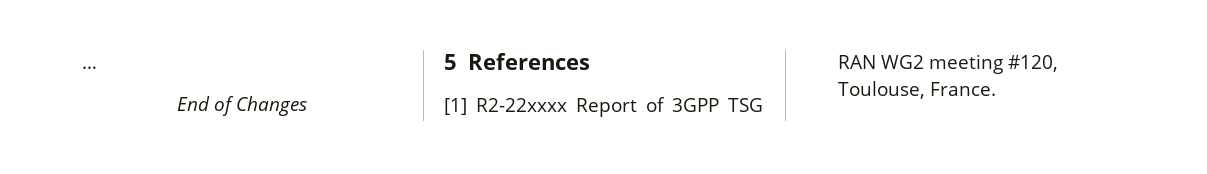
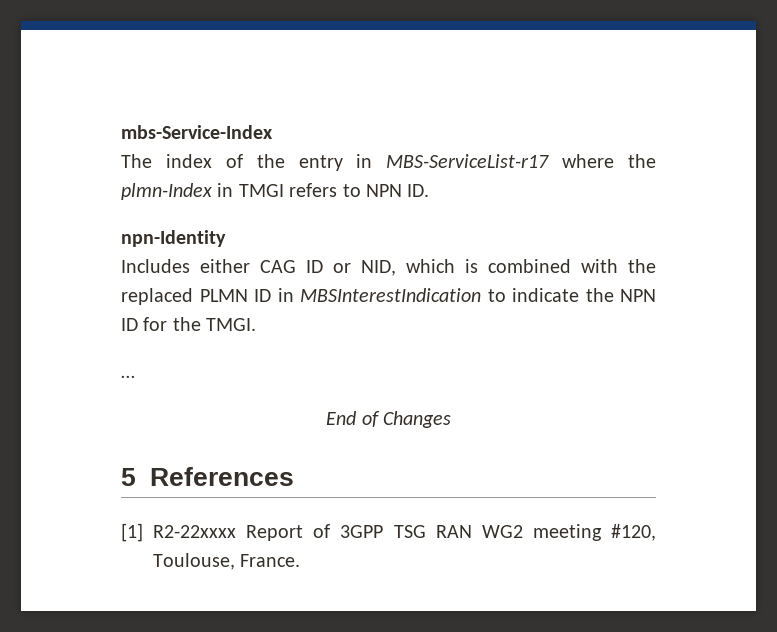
(82, 67) none -> [121,125,273,139] [121,154,656,171] [121,183,430,200] [121,230,226,247] [121,259,656,276] [121,288,656,305] [121,317,257,331] mbs-Service-Index // The index of the entry in MBS-ServiceList-r17 where the plmn-Index in TMGI refers to NPN ID. // npn-Identity // Includes either CAG ID or NID, which is combined with the replaced PLMN ID in MBSInterestIndication to indicate the NPN ID for the TMGI. //

